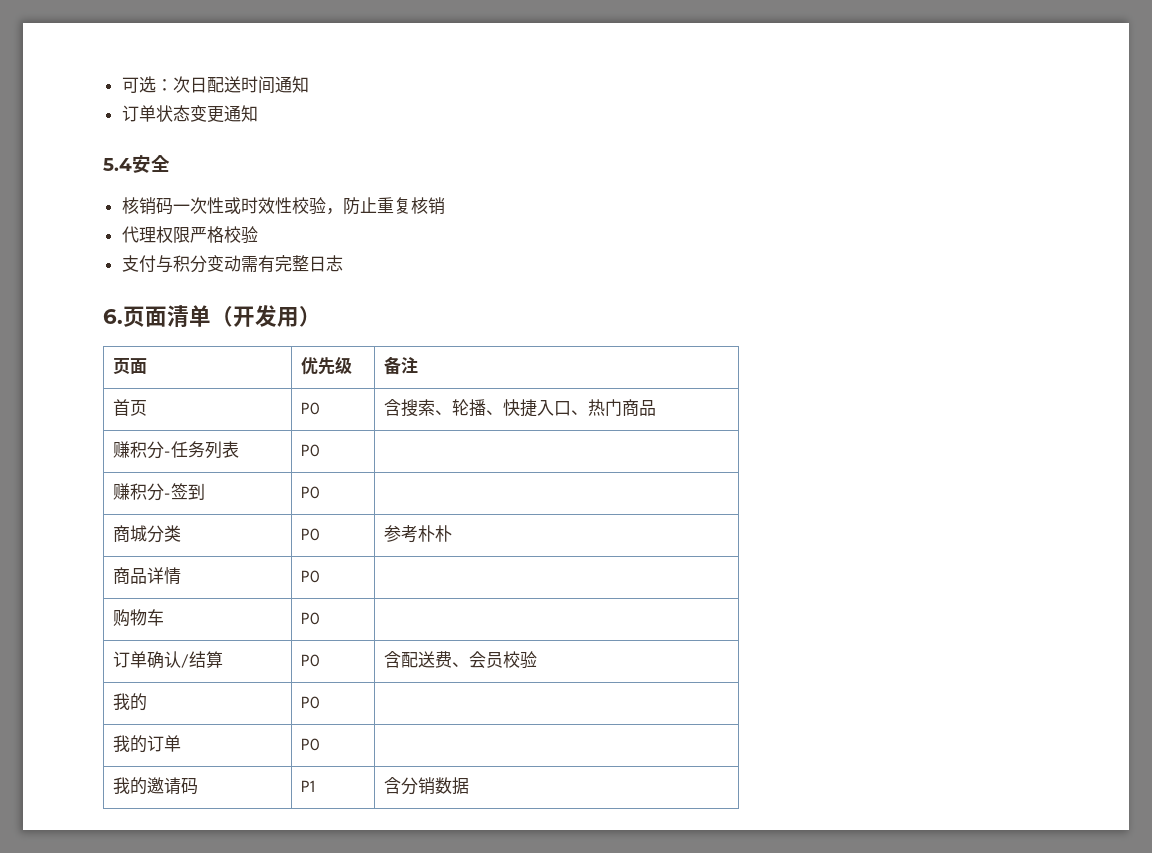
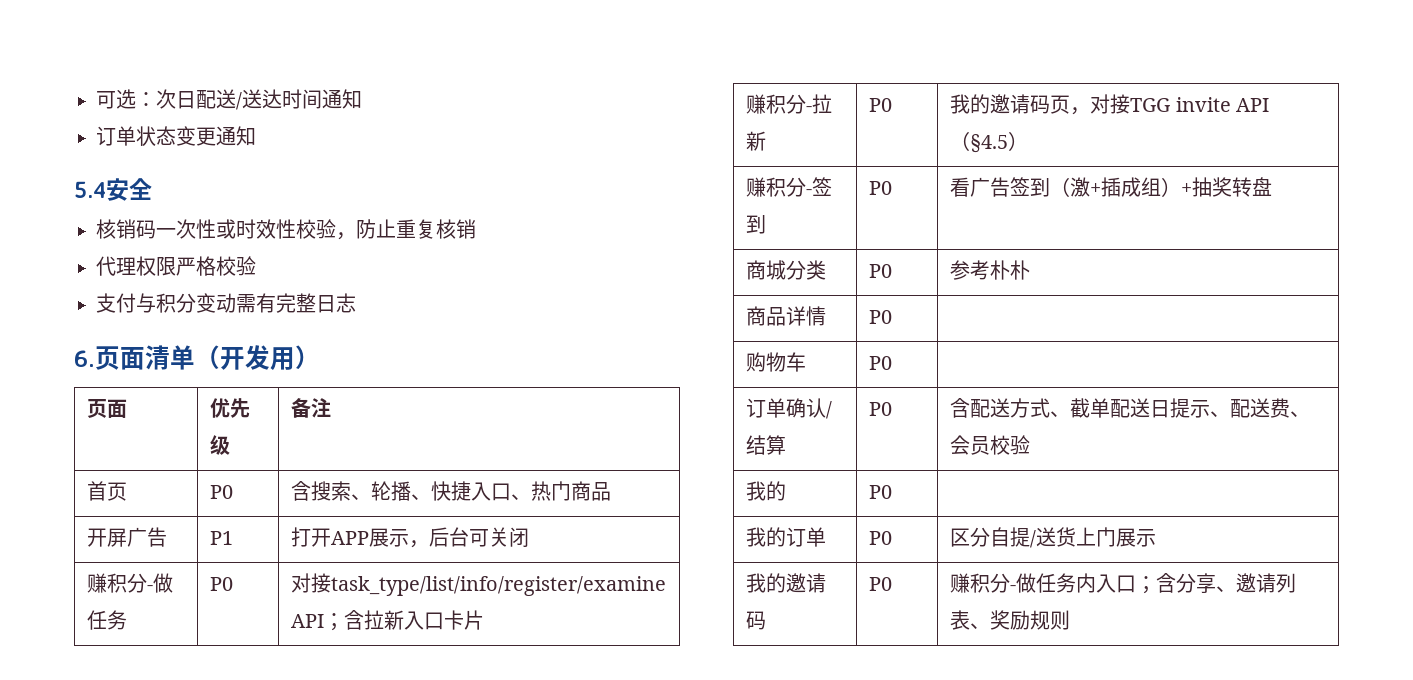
(241, 84) none -> [236,89,282,110] /送达
[112,441,239,459] [300,444,320,457] // 赚积分-任务列表 | P0 | -> [87,527,168,547] [210,531,234,545] [291,527,530,548] [87,573,174,593] [87,610,128,630] [210,577,234,591] [291,573,667,596] [291,610,485,631] [746,94,833,114] [746,131,767,151] [869,98,893,112] [950,94,1269,115] [950,131,1029,153] // 开屏广告 | P1 | 打开APP展示，后台可关闭 // 赚积分-做任务 | P0 | 对接task_type/list/info/register/examine API；含拉新入口卡片 // 赚积分-拉新 | P0 | 我的邀请码页，对接TGG invite API（§4.5）
(320, 492) none -> [950,177,1273,197] 看广告签到（激+插成组）+抽奖转盘
(435, 659) none -> [1010,398,1271,418] 方式、截单配送日提示、配送
[112,777,198,795] [300,780,315,792] [383,777,469,795] // 我的邀请码 | P1 | 含分销数据 -> [950,527,1157,548] [746,573,827,593] [746,611,767,630] [869,577,893,591] [950,573,1297,594] [950,610,1071,630] 区分自提/送货上门展示 // 我的邀请码 | P0 | 赚积分-做任务内入口；含分享、邀请列表、奖励规则

